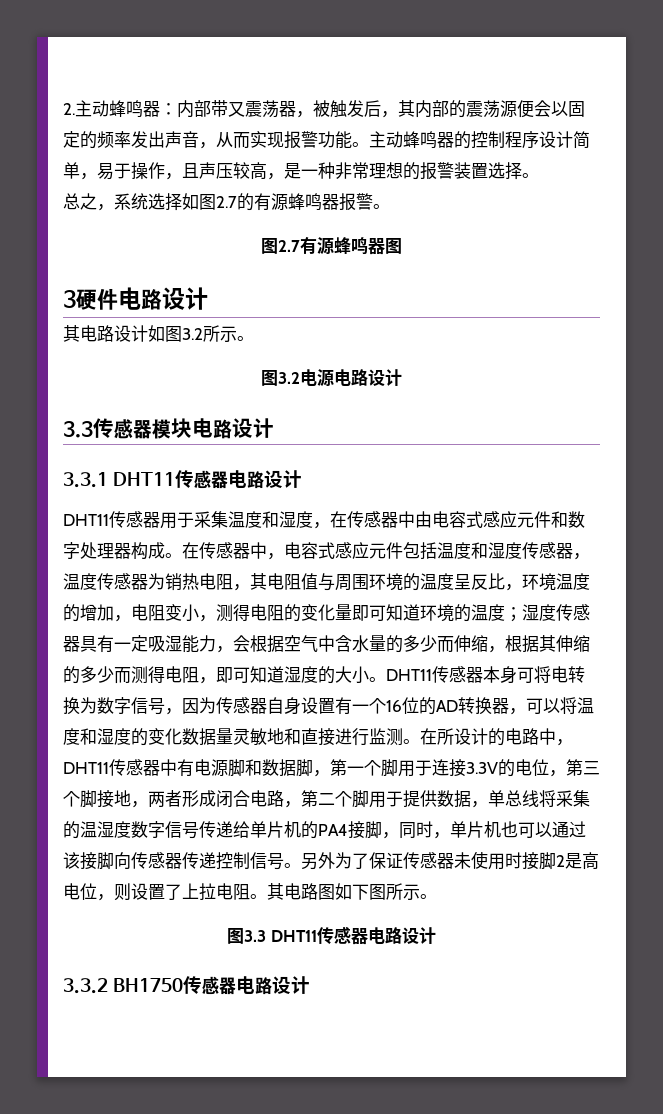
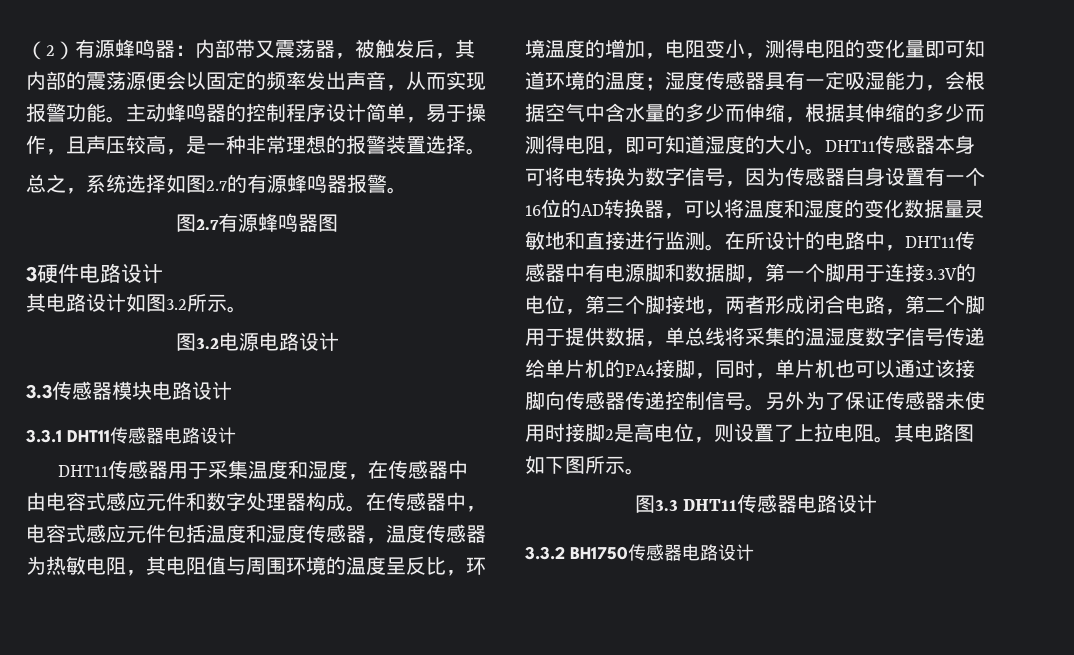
[63,100,109,117] 2.主动 -> [26,39,115,60] （2）有源
[165,573,199,591] 销热 -> [46,556,86,575] 热敏

